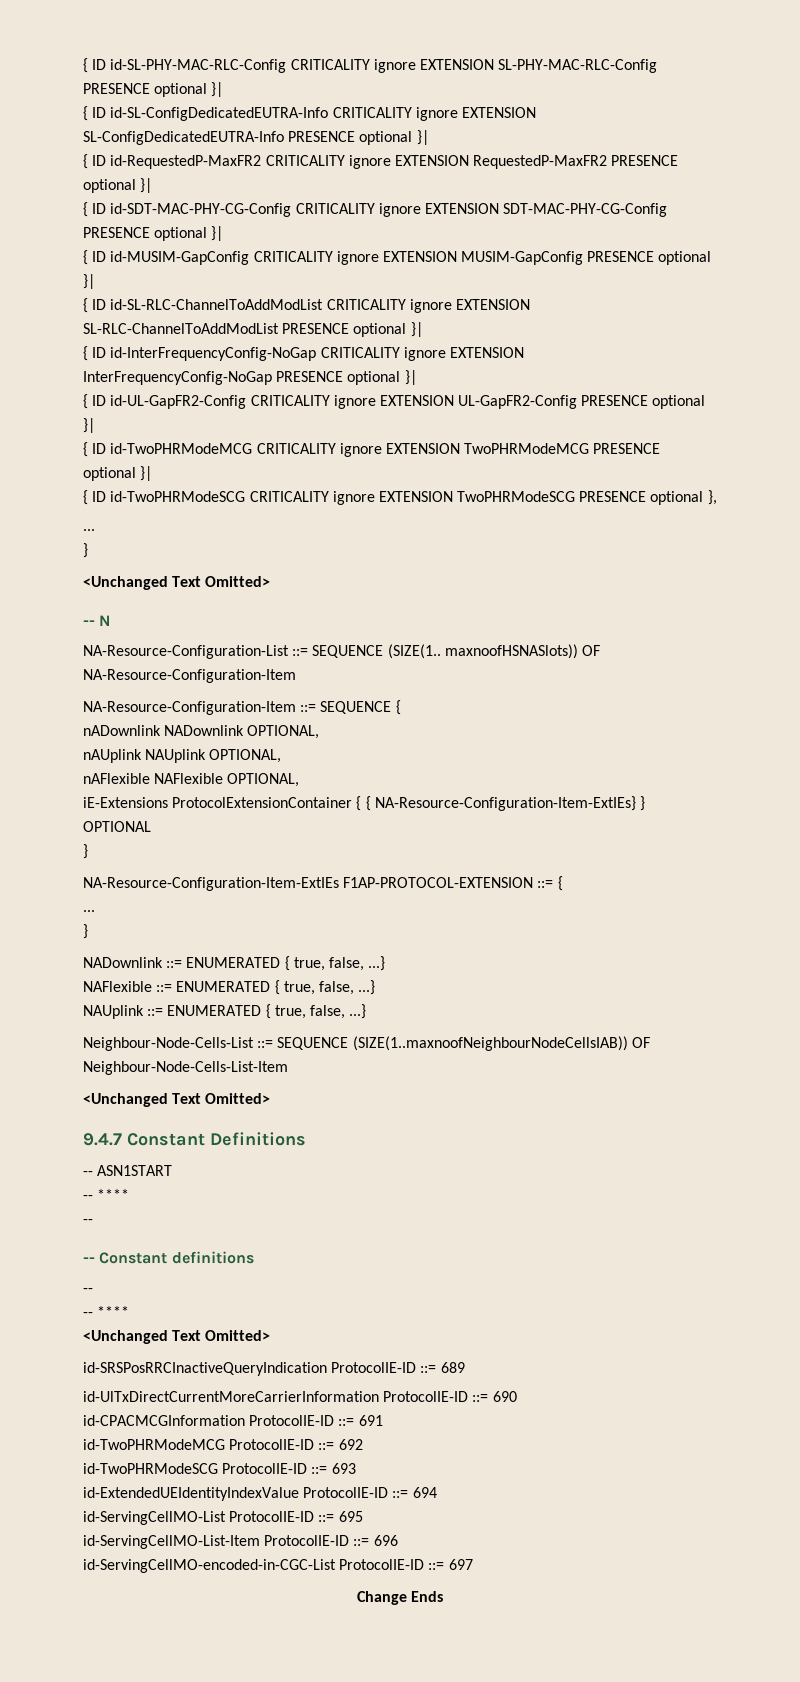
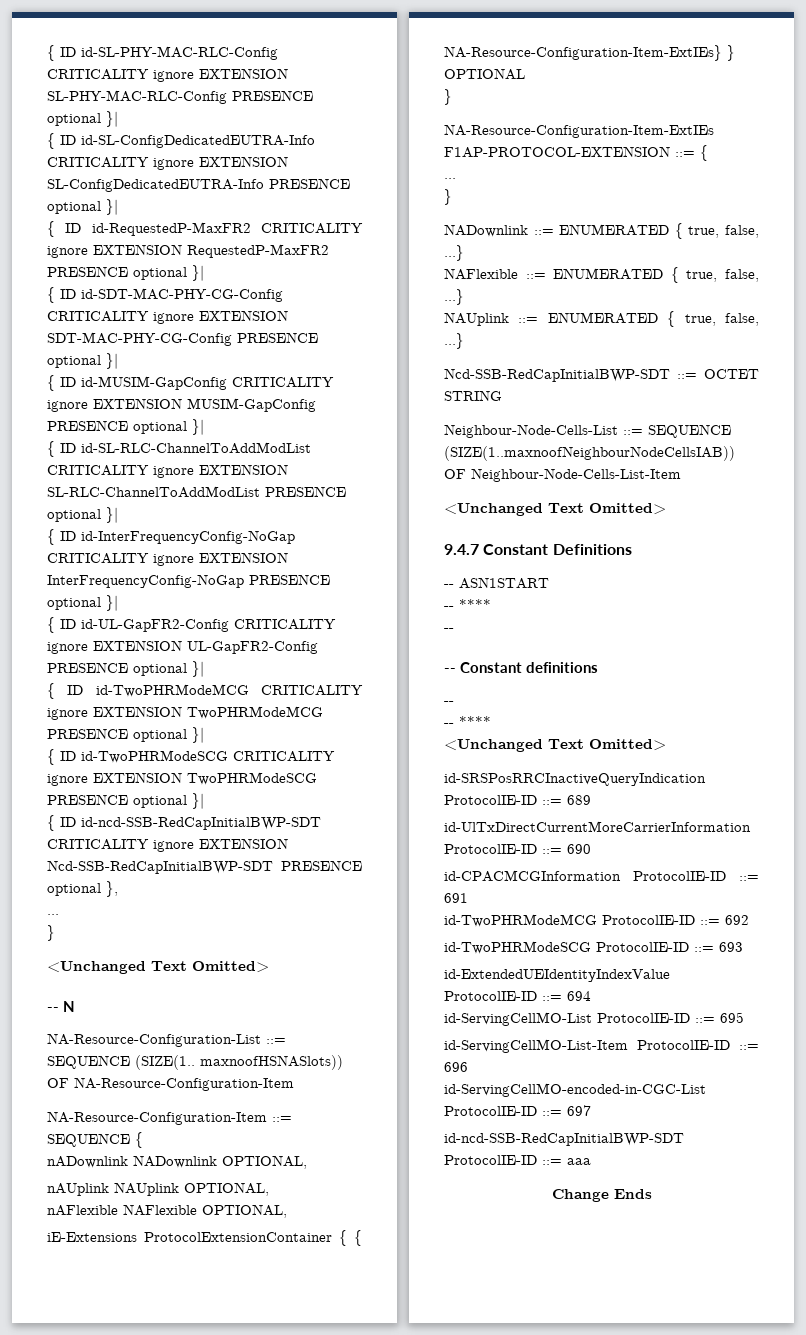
(704, 498) none -> [192,793,204,809] [47,815,321,831] [47,838,288,852] [47,860,362,874] [47,883,101,896] }| // { ID id-ncd-SSB-RedCapInitialBWP-SDT CRITICALITY ignore EXTENSION Ncd-SSB-RedCapInitialBWP-SDT PRESENCE optional
(367, 1011) none -> [444,368,759,382] [444,390,502,401] // Ncd-SSB-RedCapInitialBWP-SDT ::= OCTET STRING
(473, 1564) none -> [444,1133,684,1146] [444,1155,591,1165] // id-ncd-SSB-RedCapInitialBWP-SDT ProtocolIE-ID ::= aaa

